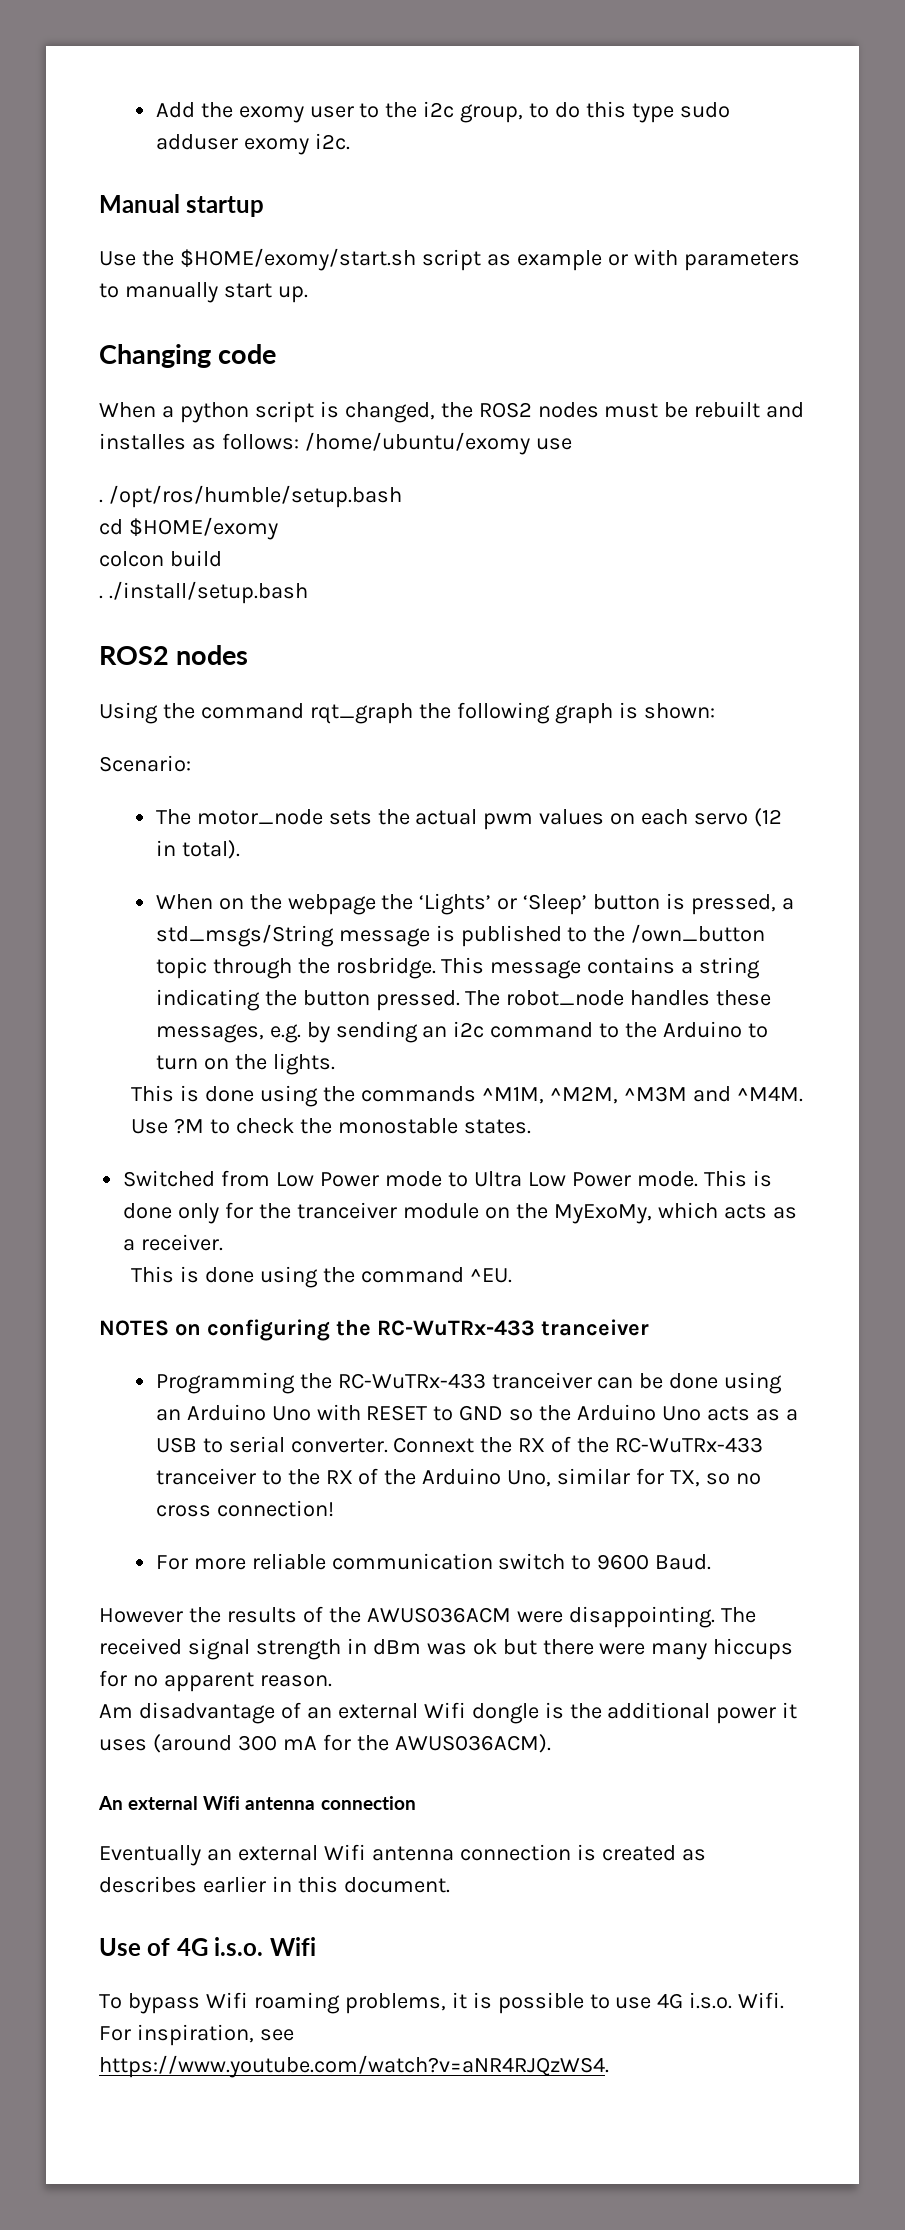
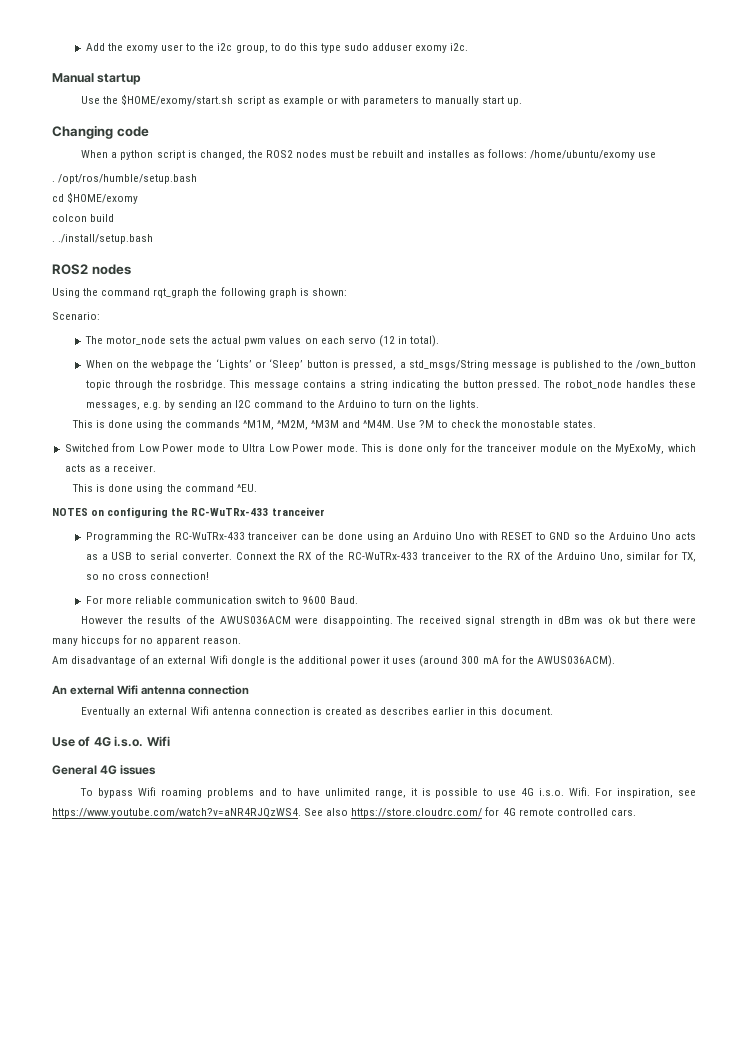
[453,1021,485,1038] i2c -> [235,400,252,408] I2C
(316, 1946) none -> [52,765,157,775] // General 4G issues
[344,1993,446,2014] problems, -> [206,788,406,798] problems and to have unlimited range,
(609, 2066) none -> [304,807,636,818] See also https://store.cloudrc.com/ for 4G remote controlled cars.

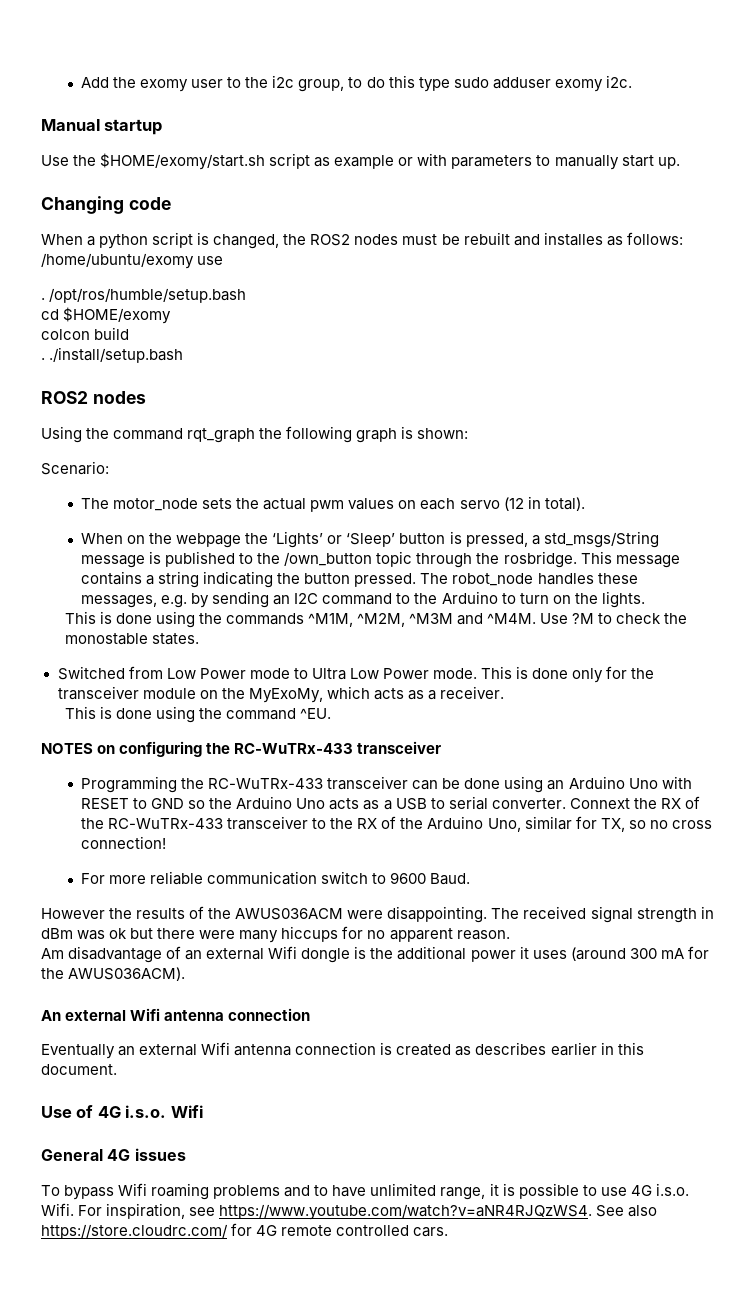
[487,444,537,452] tranceiver -> [57,686,139,700] transceiver
[271,507,325,516] tranceiver -> [357,741,442,754] transceiver
[248,532,298,540] tranceiver -> [327,776,409,790] transceiver
[421,552,471,560] tranceiver -> [227,816,309,830] transceiver

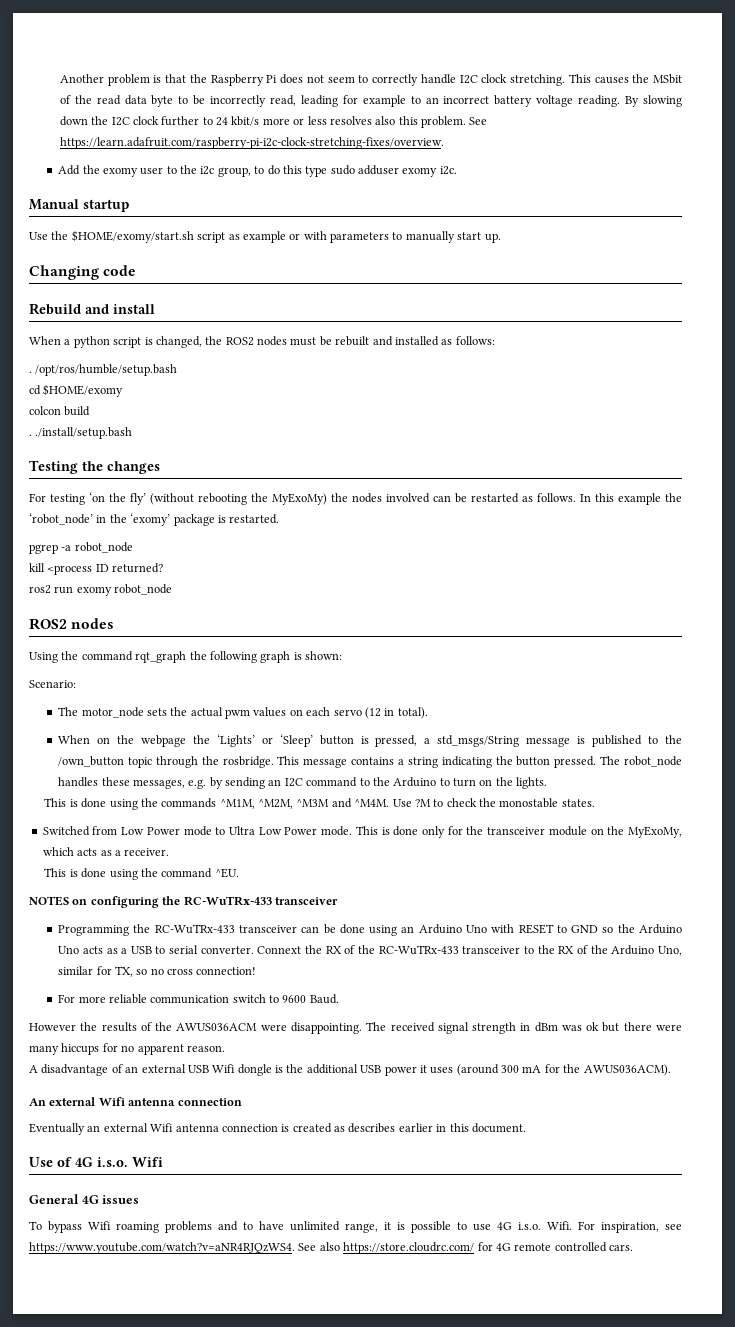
(81, 82) none -> [59,74,682,86] [59,95,683,107] [59,116,488,128] [59,137,444,149] Another problem is that the Raspberry Pi does not seem to correctly handle I2C clock stretching. This causes the MSbit of the read data byte to be incorrectly read, leading for example to an incorrect battery voltage reading. By slowing down the I2C clock further to 24 kbit/s more or less resolves also this problem. See https://learn.adafruit.com/raspberry-pi-i2c-clock-stretching-fixes/overview. //
(171, 203) none -> [29,303,155,315] // Rebuild and install
[543,232,603,246] installes -> [394,336,439,346] installed
[41,253,224,269] /home/ubuntu/exomy use -> (495, 340) none
(184, 355) none -> [29,460,160,474] [29,492,682,505] [29,513,280,526] [29,542,133,554] [29,563,164,575] [29,584,173,596] // Testing the changes // For testing ‘on the fly’ (without rebooting the MyExoMy) the nodes involved can be restarted as follows. In this example the ‘robot_node’ in the ‘exomy’ package is restarted. // pgrep -a robot_node // kill <process ID returned? // ros2 run exomy robot_node
[41,948,64,959] Am -> [29,1065,38,1073] A
(265, 954) none -> [187,1065,209,1073] USB
(467, 953) none -> [360,1065,382,1073] USB

